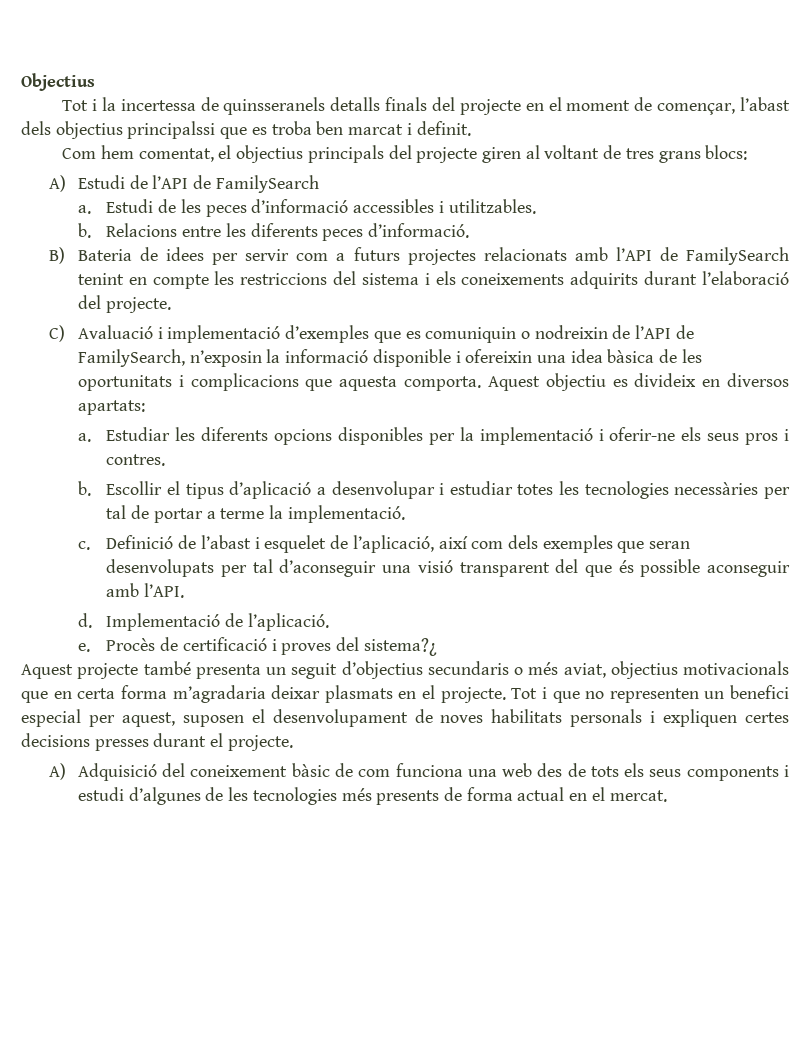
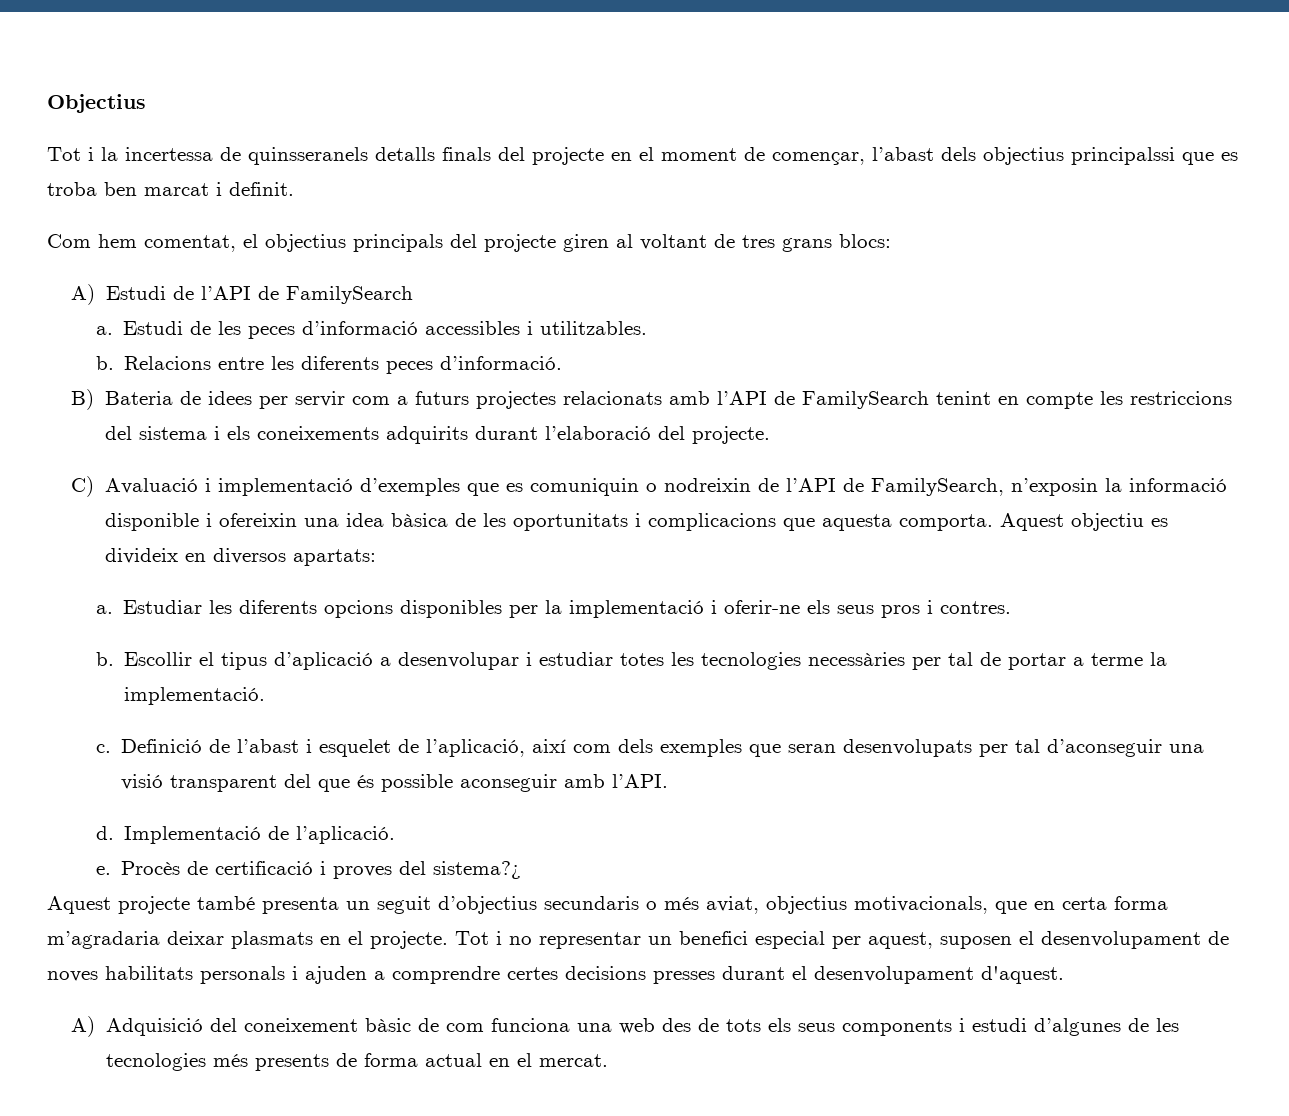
[683,661,789,675] motivacionals -> [854,896,988,914] motivacionals,
[552,688,699,703] que no representen -> [509,932,641,949] no representar
[663,709,738,727] expliquen -> [305,966,500,984] ajuden a comprendre
[227,735,293,751] projecte. -> [814,966,1064,984] desenvolupament d'aquest.

